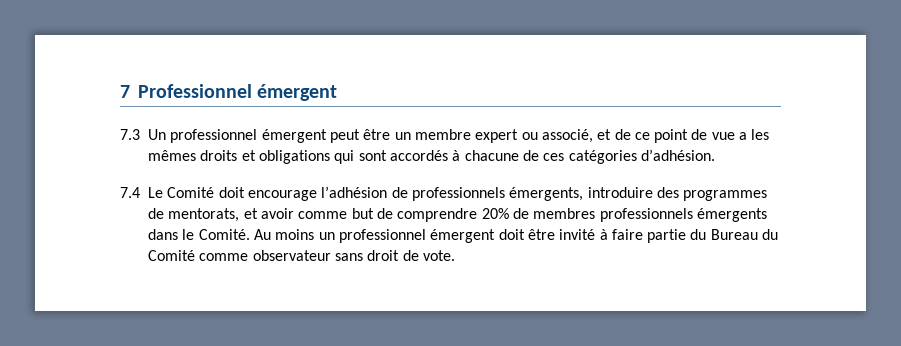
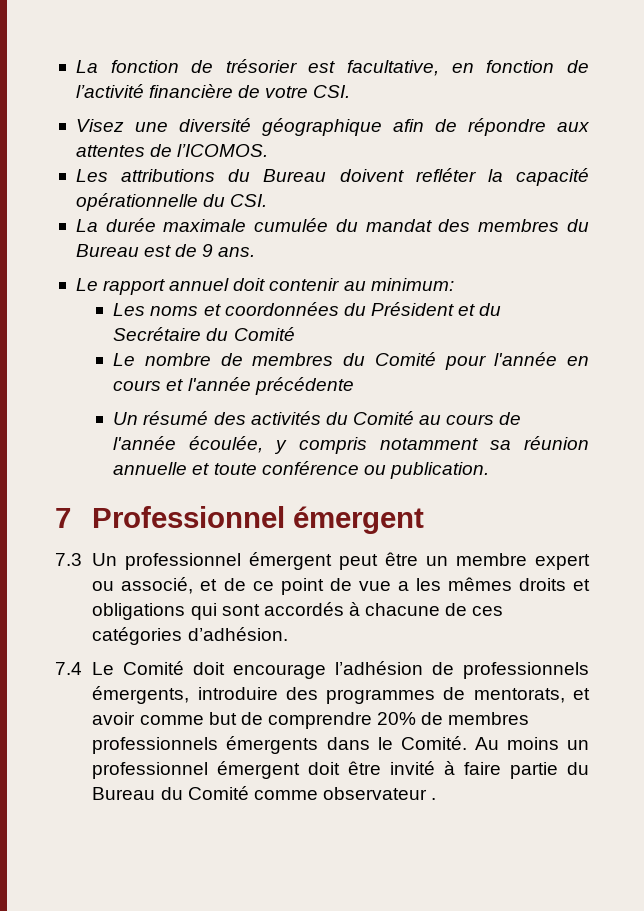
(120, 91) none -> [75,59,589,76] [75,84,351,98] [75,118,591,136] [75,144,269,157] [75,168,589,186] [75,193,268,211] [75,218,589,232] [75,244,256,257] [75,278,454,295] [113,302,502,316] [113,327,295,341] [113,352,589,370] [113,377,354,395] [113,411,522,425] [113,436,589,454] [113,461,489,479] La fonction de trésorier est facultative, en fonction de l’activité financière de votre CSI. // Visez une diversité géographique afin de répondre aux attentes de l’ICOMOS. // Les attributions du Bureau doivent refléter la capacité opérationnelle du CSI. // La durée maximale cumulée du mandat des membres du Bureau est de 9 ans. // Le rapport annuel doit contenir au minimum: // Les noms et coordonnées du Président et du Secrétaire du Comité // Le nombre de membres du Comité pour l'année en cours et l'année précédente // Un résumé des activités du Comité au cours de l'année écoulée, y compris notamment sa réunion annuelle et toute conférence ou publication. //
[334,250,455,261] sans droit de vote. -> [431,798,437,800] .

